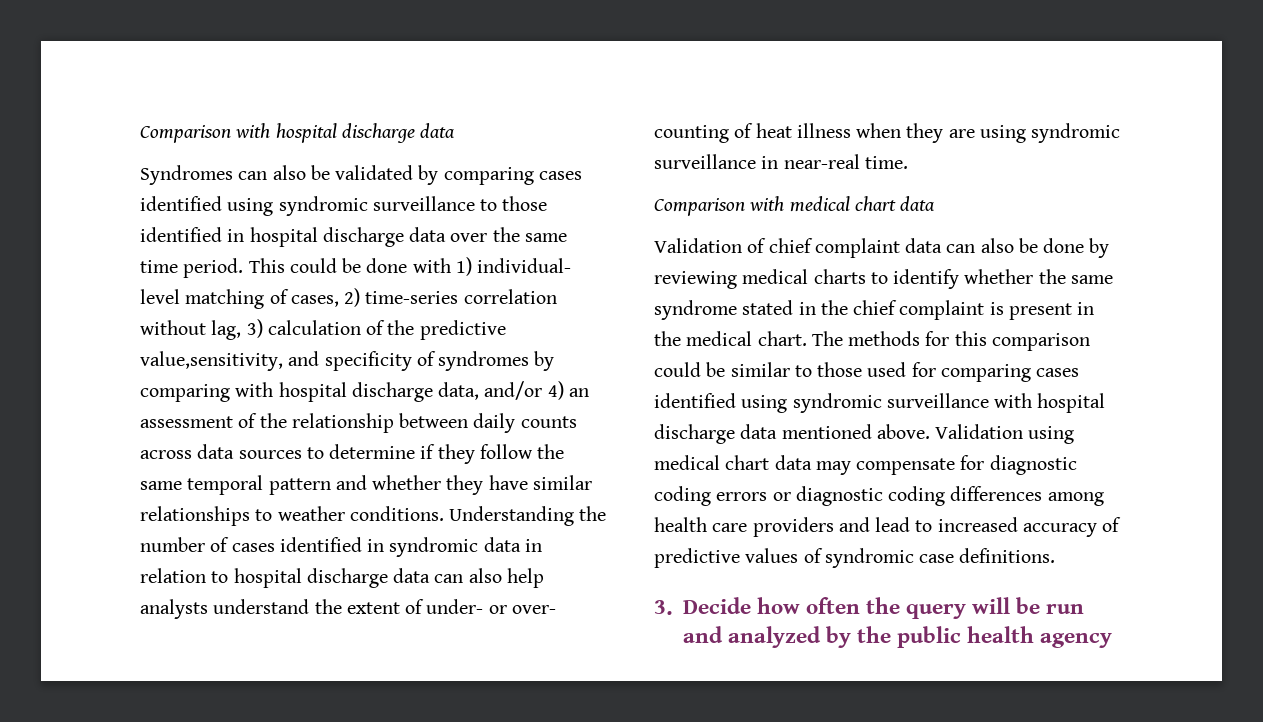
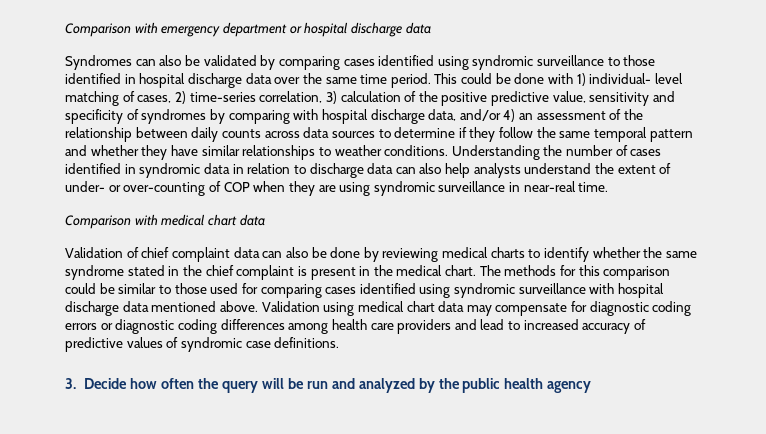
[140,123,271,143] Comparison with -> [65,22,302,37] Comparison with emergency department or
[463,289,557,304] [140,320,242,340] correlation without lag, -> [259,91,323,103] correlation,
[419,320,506,340] [140,351,283,371] predictive value,sensitivity, -> [441,91,650,106] positive predictive value, sensitivity
[233,568,302,588] hospital -> (306, 169) none
[511,605,556,614] [654,123,851,143] over- counting of heat illness -> [123,181,250,196] over-counting of COP

